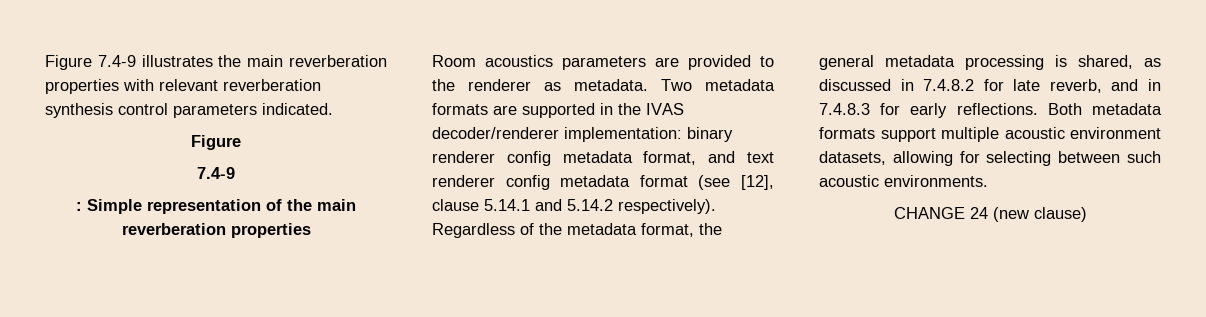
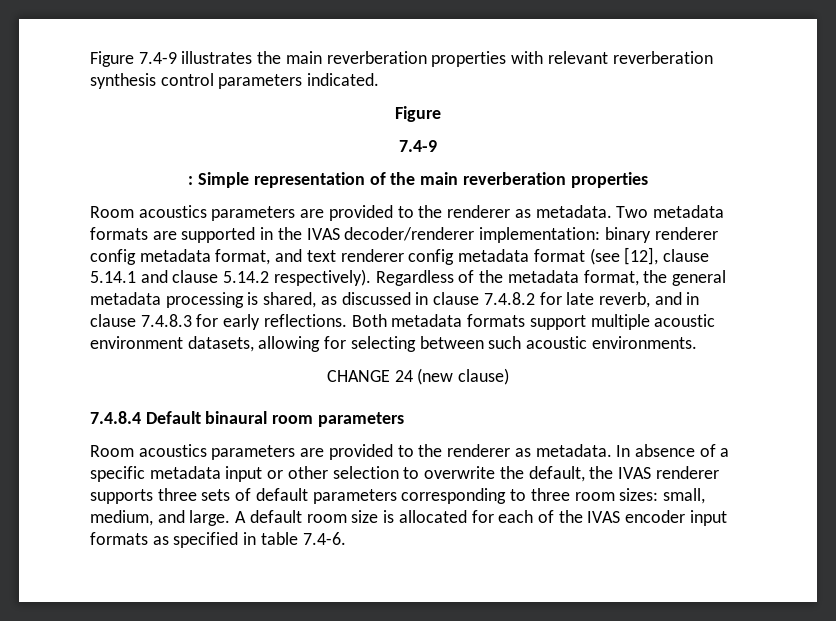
(562, 205) none -> [172,270,219,283] clause
(914, 85) none -> [433,292,480,305] clause
(1161, 85) none -> [90,314,136,327] clause
(1087, 214) none -> [90,411,404,427] [90,444,730,460] [90,466,719,482] [90,488,705,504] [90,510,727,526] [90,532,346,548] // 7.4.8.4 Default binaural room parameters // Room acoustics parameters are provided to the renderer as metadata. In absence of a specific metadata input or other selection to overwrite the default, the IVAS renderer supports three sets of default parameters corresponding to three room sizes: small, medium, and large. A default room size is allocated for each of the IVAS encoder input formats as specified in table 7.4-6.

